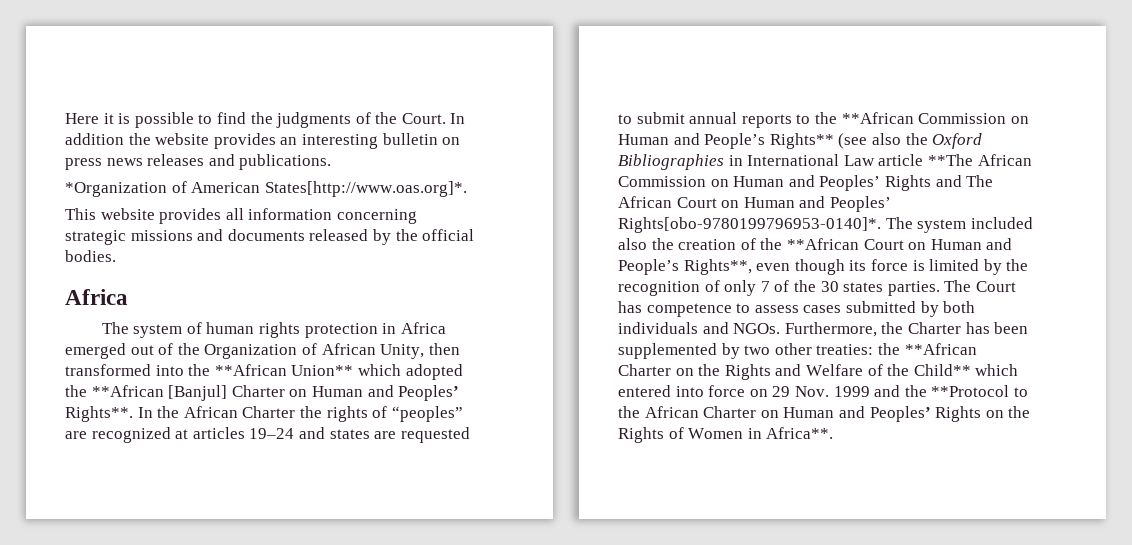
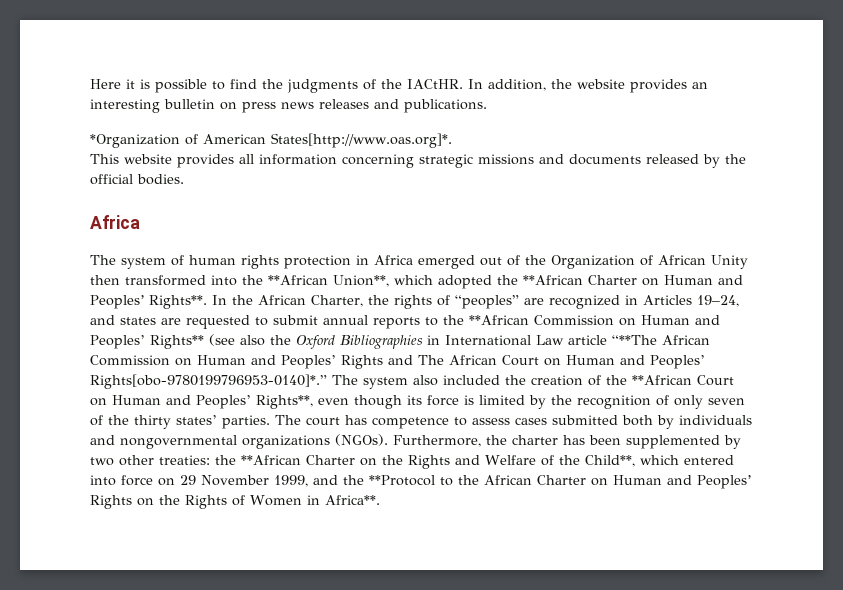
[401,113,466,124] [65,133,124,145] Court. In addition -> [407,79,546,91] IACtHR. In addition,
[380,344,425,359] Unity, -> [711,255,748,269] Unity
[291,365,354,376] Union** -> [333,275,389,287] Union**,
[168,385,228,401] [Banjul] -> (583, 280) none
[242,406,296,418] Charter -> [311,295,363,307] Charter,
[175,427,295,439] at articles 19–24 -> [625,295,739,307] in Articles 19–24,
[704,133,766,149] People’s -> [90,335,145,349] Peoples’
[927,154,973,166] **The -> [612,335,657,345] “**The
[618,217,1033,233] [618,238,647,250] Rights[obo-9780199796953-0140]*. The system included also -> [90,374,500,389] Rights[obo-9780199796953-0140]*.” The system also included
[618,259,679,275] People’s -> [196,395,251,409] Peoples’
[760,280,884,292] 7 of the 30 states -> [708,398,745,405] [90,415,217,429] seven of the thirty states’
[975,281,1016,292] Court -> [306,417,340,426] court
[920,301,976,317] [618,322,781,334] by both individuals and NGOs. -> [622,415,752,429] [90,434,388,449] both by individuals and nongovernmental organizations (NGOs).
[907,322,961,334] Charter -> [512,435,558,445] charter
[913,364,971,376] Child** -> [584,455,635,467] Child**,
[794,386,870,397] Nov. 1999 -> [201,475,308,487] November 1999,

